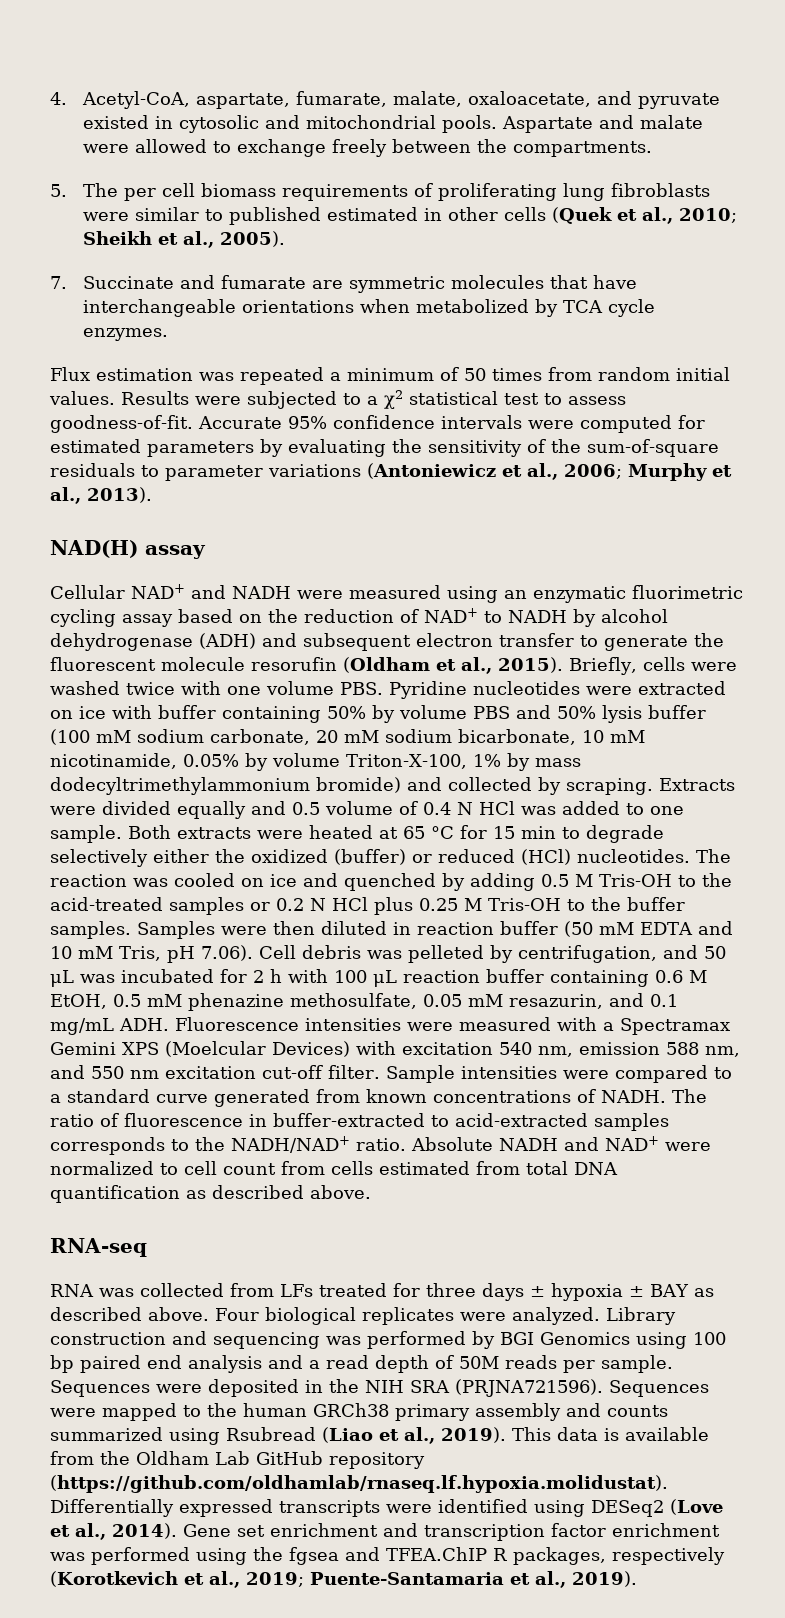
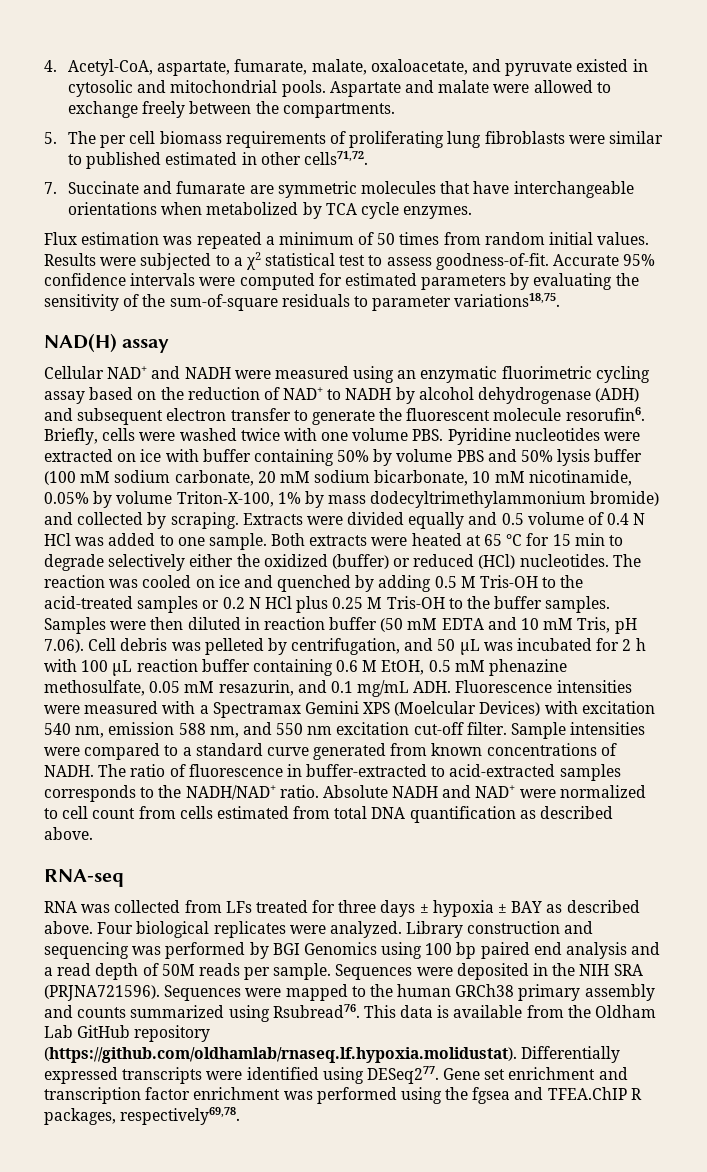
[504,207,738,224] [83,231,286,248] cells (Quek et al., 2010; Sheikh et al., 2005). -> [304,151,369,165] cells71,72.
[268,463,732,481] [50,487,152,504] variations (Antoniewicz et al., 2006; Murphy et al., 2013). -> [454,293,561,307] variations18,75.
[251,657,563,674] resorufin (Oldham et al., 2015). -> [565,407,645,421] resorufin6.
[226,1427,506,1444] Rsubread (Liao et al., 2019). -> [272,1004,360,1018] Rsubread76.
[591,1499,723,1517] [50,1523,177,1540] DESeq2 (Love et al., 2014). -> [366,1066,439,1084] DESeq277.
[612,1547,725,1565] [50,1571,637,1588] respectively (Korotkevich et al., 2019; Puente-Santamaria et al., 2019). -> [120,1107,241,1125] respectively69,78.

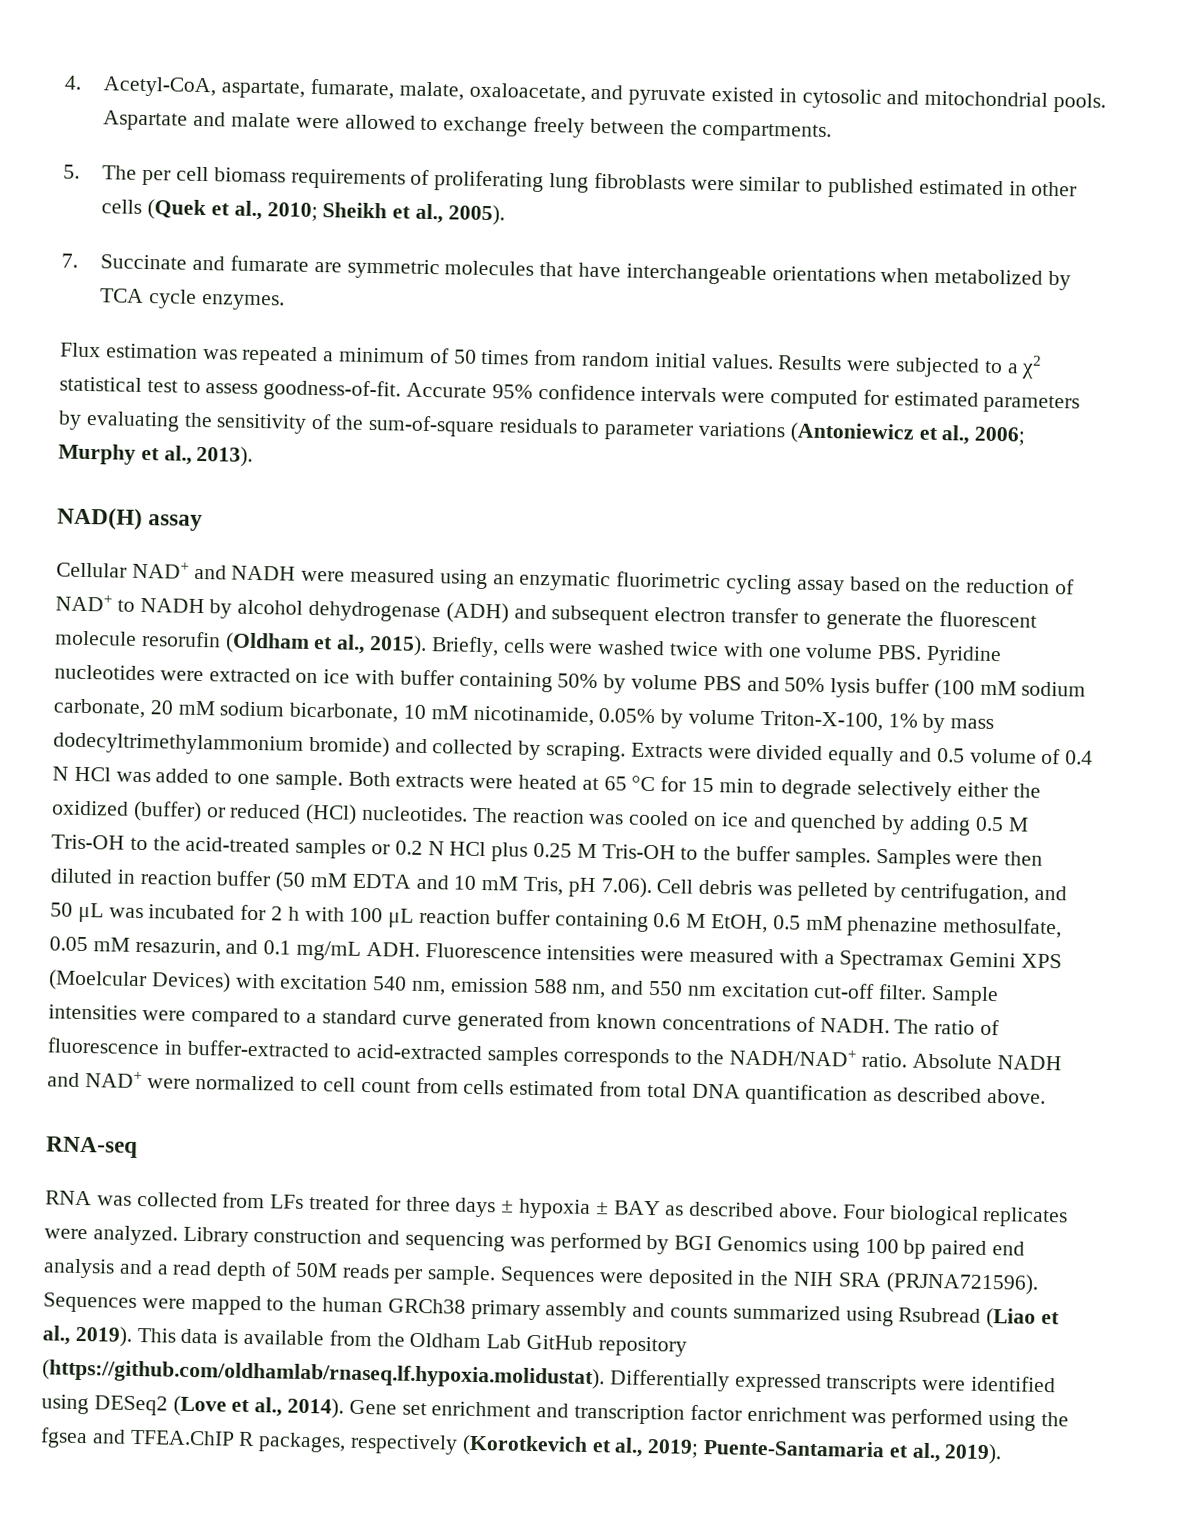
[304,151,369,165] cells71,72. -> [101,199,505,226] cells (Quek et al., 2010; Sheikh et al., 2005).
[454,293,561,307] variations18,75. -> [698,421,1026,446] [58,443,254,467] variations (Antoniewicz et al., 2006; Murphy et al., 2013).
[565,407,645,421] resorufin6. -> [140,630,428,657] resorufin (Oldham et al., 2015).
[272,1004,360,1018] Rsubread76. -> [898,1307,1061,1329] [42,1325,132,1347] Rsubread (Liao et al., 2019).
[366,1066,439,1084] DESeq277. -> [93,1395,345,1419] DESeq2 (Love et al., 2014).
[120,1107,241,1125] respectively69,78. -> [350,1433,1003,1465] respectively (Korotkevich et al., 2019; Puente-Santamaria et al., 2019).

